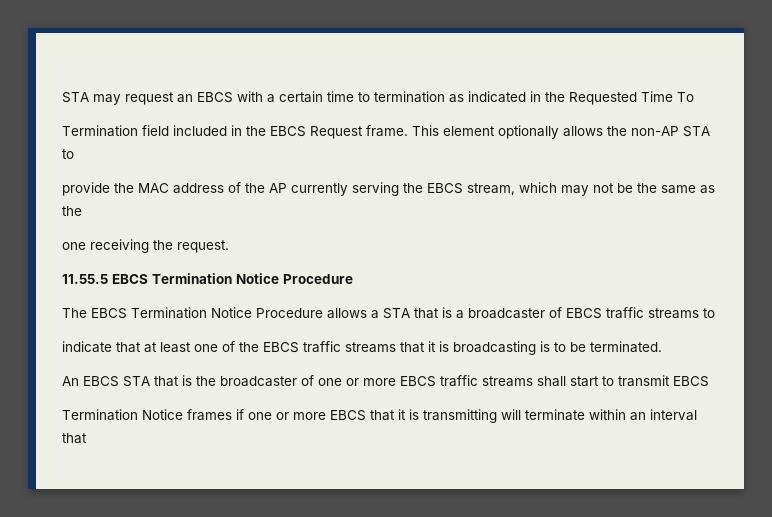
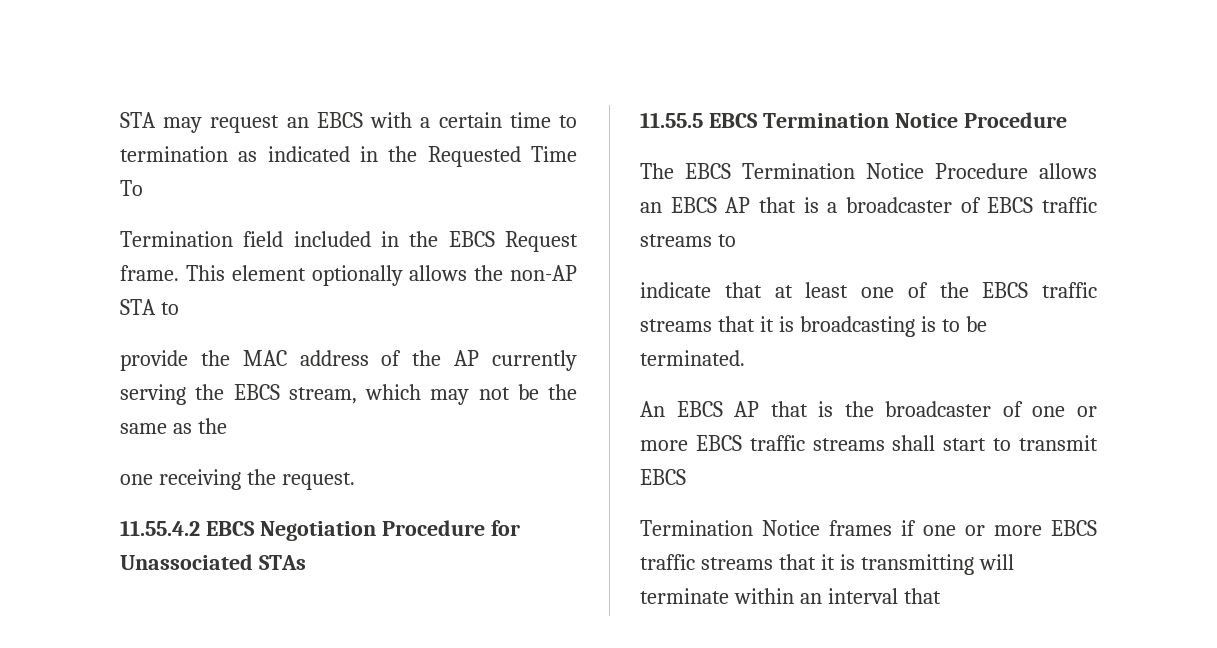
(229, 246) none -> [120,520,520,541] [120,554,306,570] // 11.55.4.2 EBCS Negotiation Procedure for Unassociated STAs
[371,308,410,319] a STA -> [640,197,751,213] an EBCS AP
[123,376,150,387] STA -> [734,401,760,417] AP
(366, 415) none -> [640,554,773,570] traffic streams

